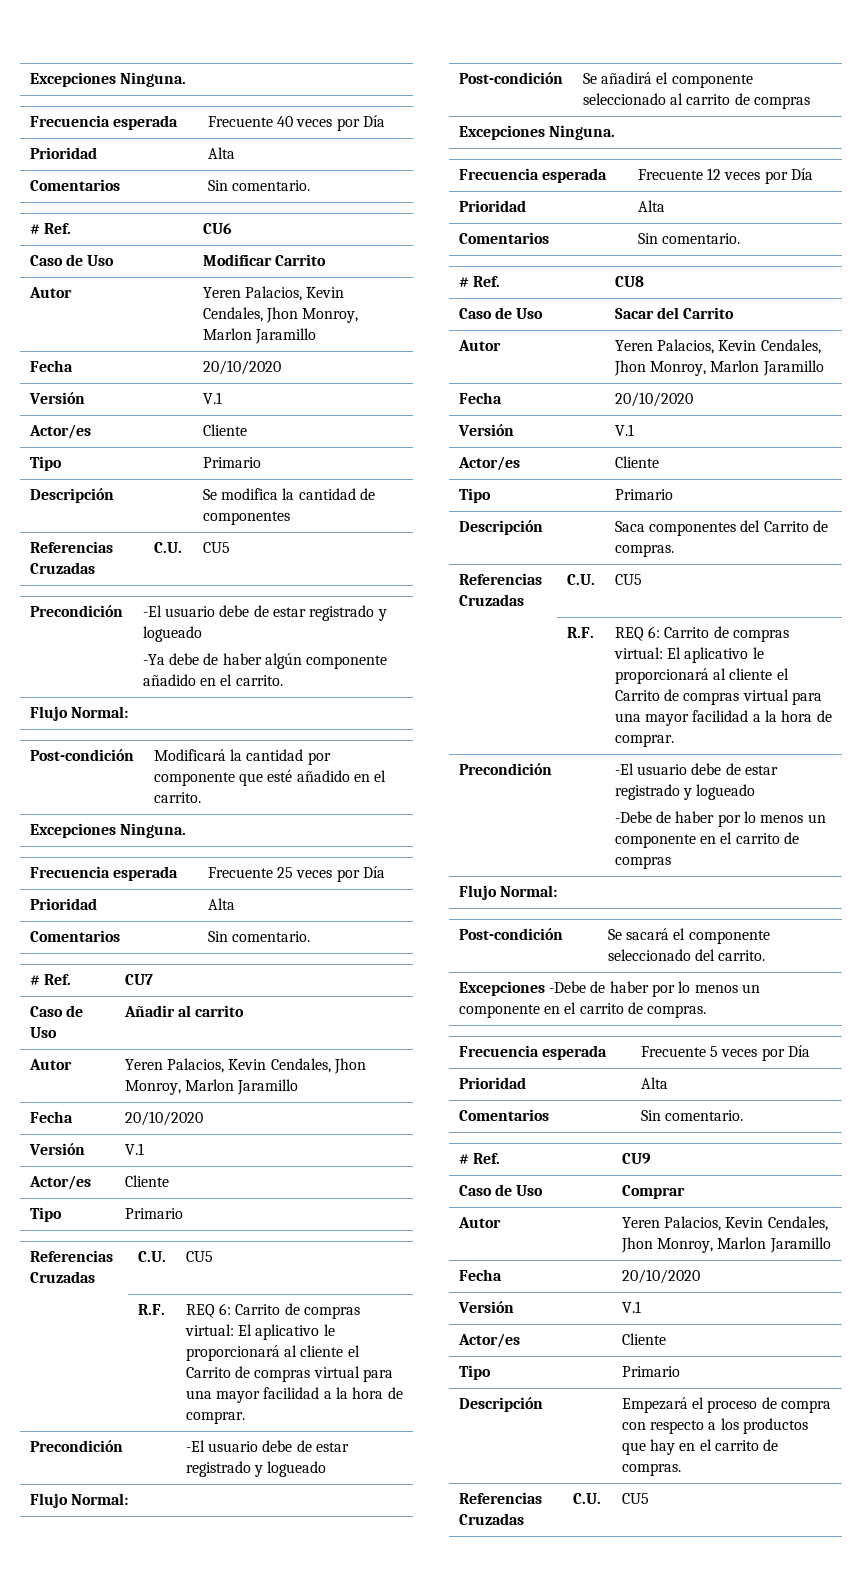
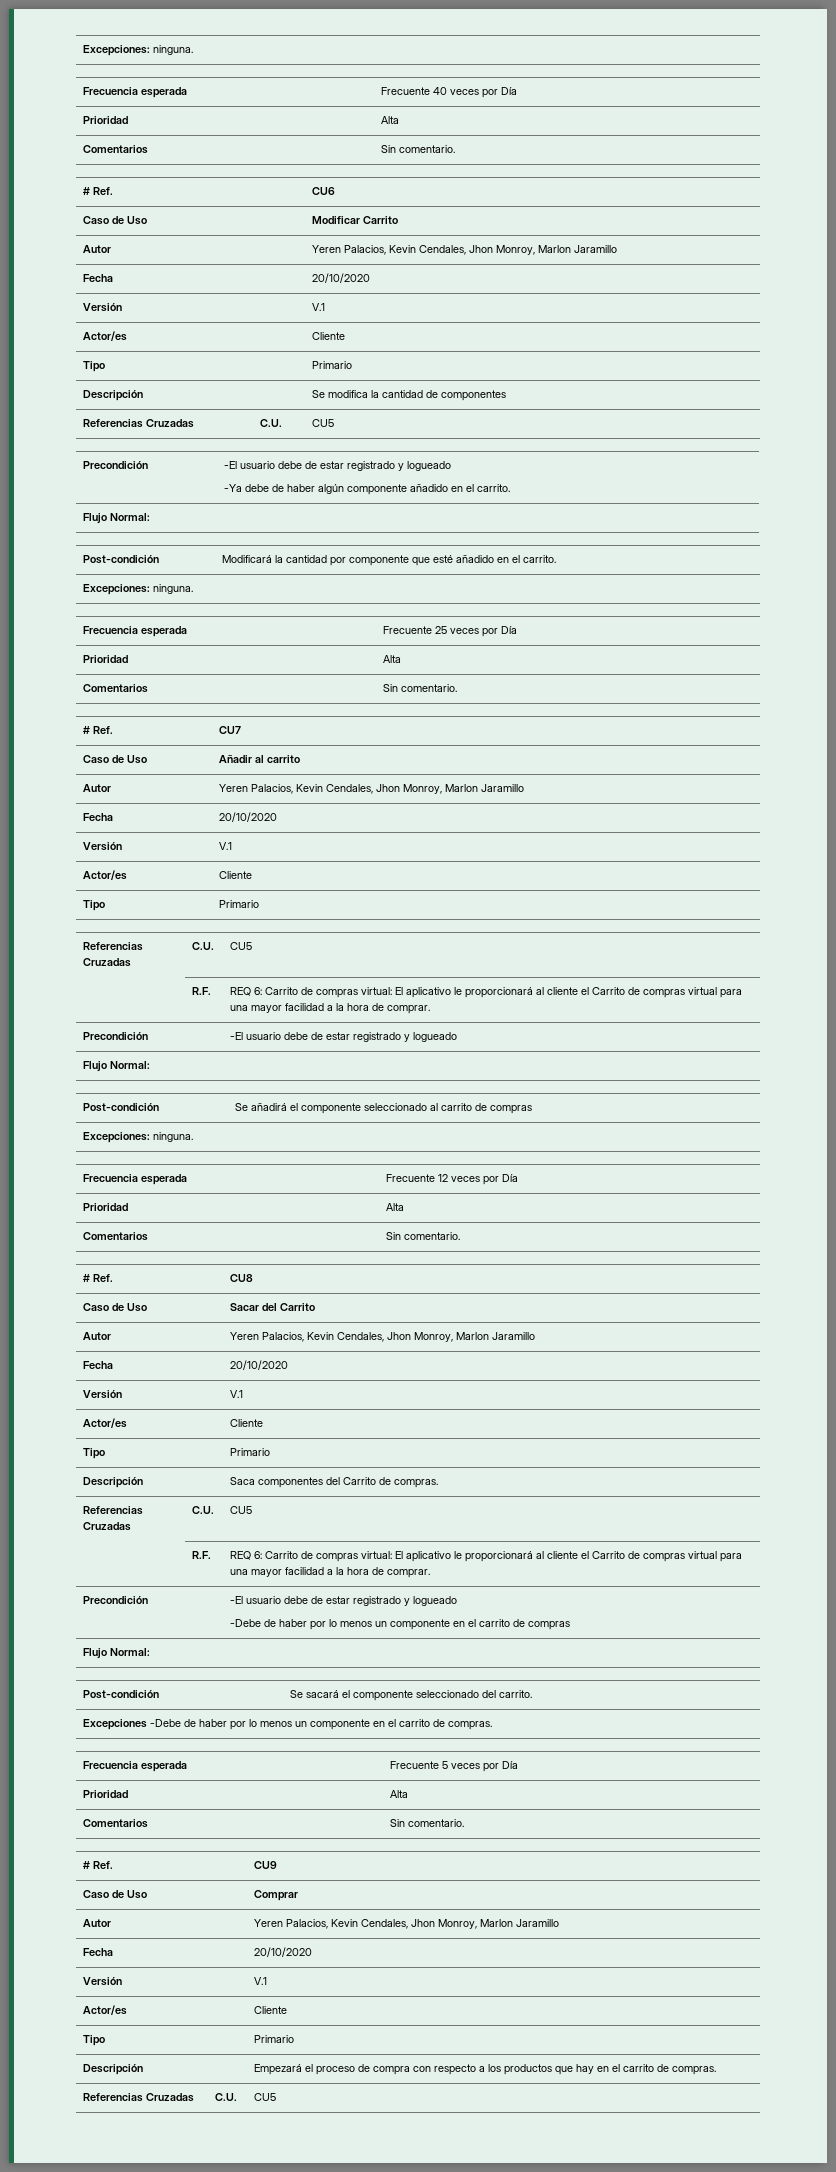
[29,72,187,87] Excepciones Ninguna. -> [83,45,194,56] Excepciones: ninguna.
[29,823,187,838] Excepciones Ninguna. -> [83,584,194,595] Excepciones: ninguna.
[458,125,616,140] Excepciones Ninguna. -> [83,1132,194,1143] Excepciones: ninguna.

